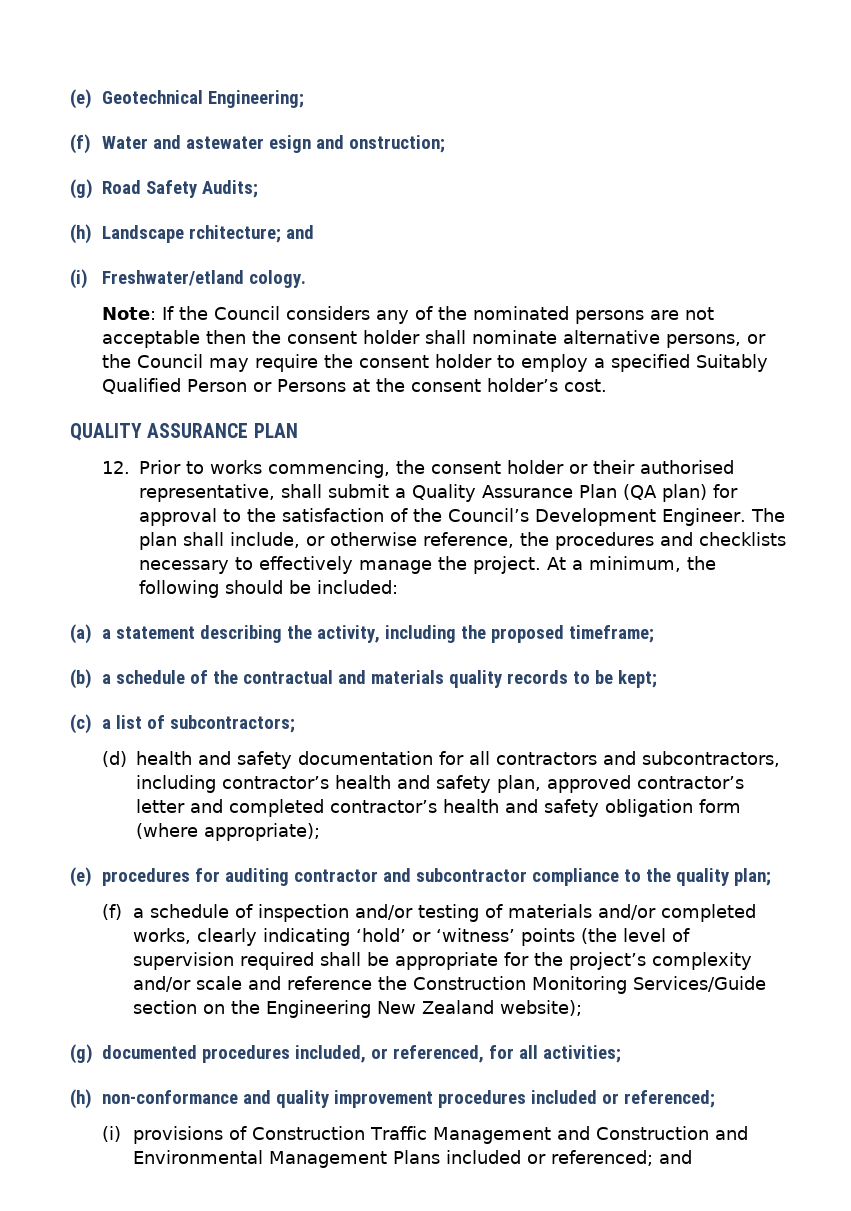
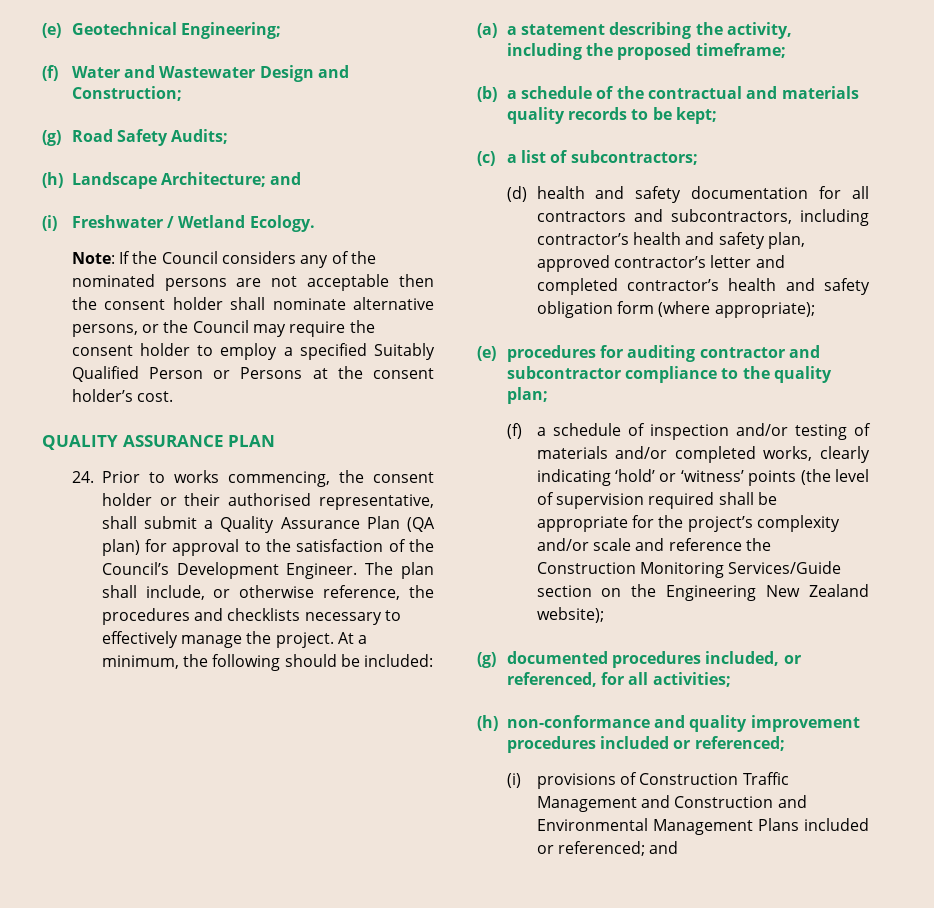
[185,135,445,153] astewater esign and onstruction; -> [159,65,350,82] [71,86,182,101] Wastewater Design and Construction;
[188,225,281,243] rchitecture; -> [161,172,267,187] Architecture;
[101,270,306,288] Freshwater/etland cology. -> [71,215,315,232] Freshwater / Wetland Ecology.
[101,461,130,474] 12. -> [71,471,94,483] 24.

